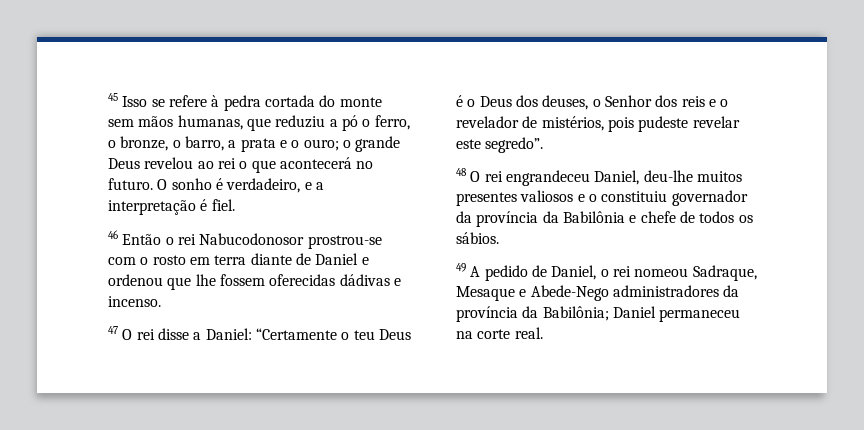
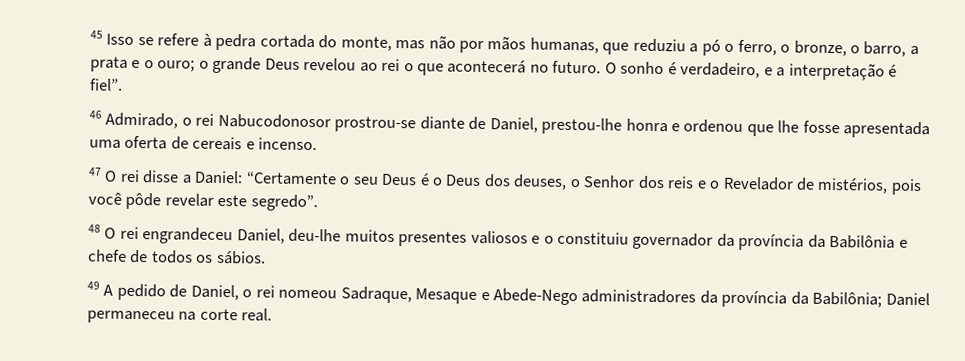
[339,97,382,107] [108,119,134,127] monte sem -> [340,35,485,54] monte, mas não por
[211,199,235,211] fiel. -> [90,78,123,91] fiel”.
[122,234,162,245] Então -> [105,112,179,129] Admirado,
[108,253,369,265] [108,274,390,290] com o rosto em terra diante de Daniel e ordenou que lhe fossem oferecidas dádivas -> [419,116,931,139] [89,135,243,151] diante de Daniel, prestou-lhe honra e ordenou que lhe fosse apresentada uma oferta de cereais
[353,330,375,340] teu -> [352,176,379,185] seu
[456,116,519,128] revelador -> [722,176,794,191] Revelador
[638,116,689,132] pudeste -> [88,192,162,210] você pôde

